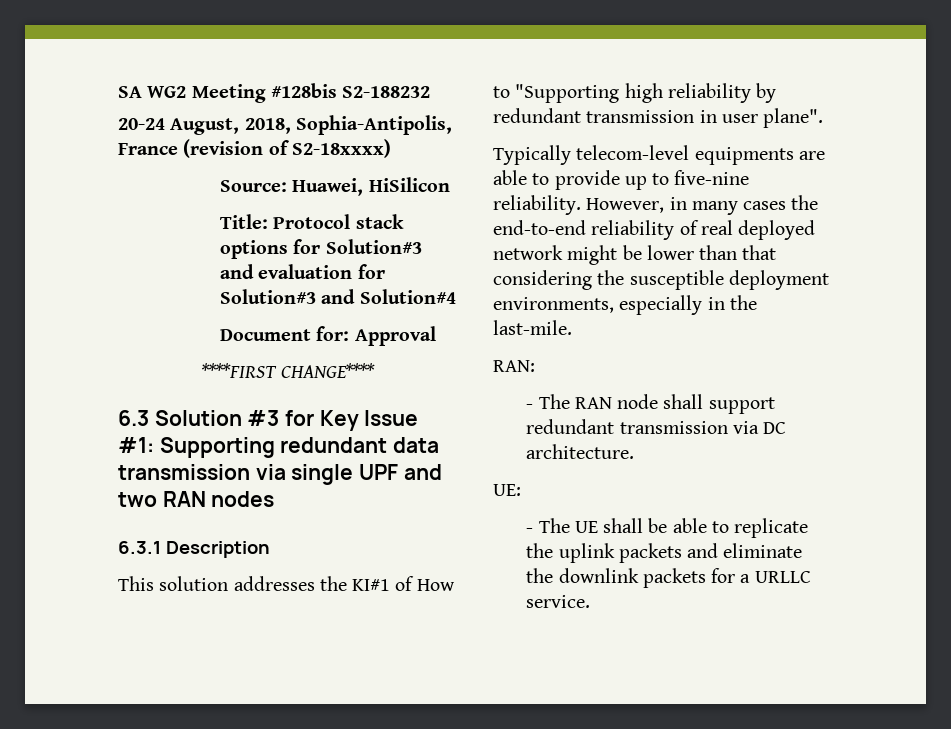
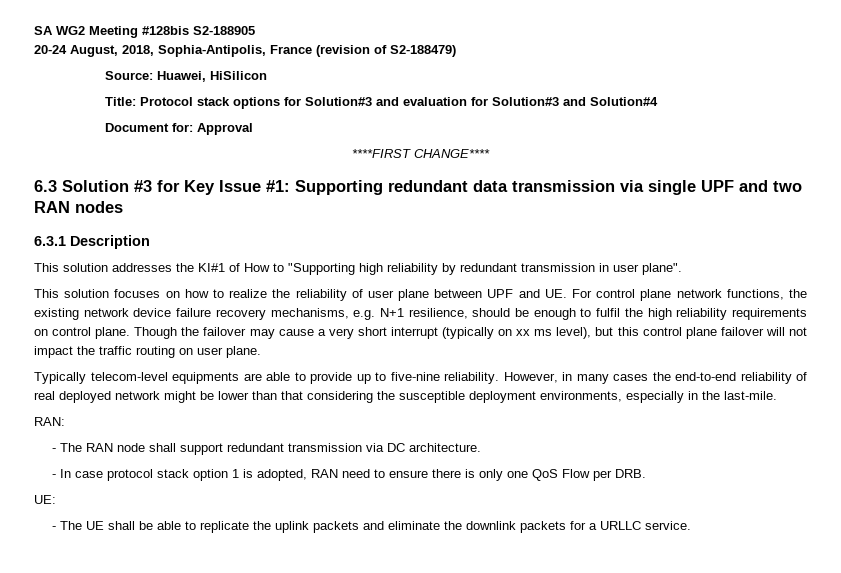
[342,86,431,98] S2-188232 -> [193,26,255,35] S2-188905
[291,139,391,158] S2-18xxxx) -> [390,45,456,57] S2-188479)
(824, 118) none -> [34,289,807,301] [34,308,808,320] [34,327,807,339] [34,346,261,358] // This solution focuses on how to realize the reliability of user plane between UPF and UE. For control plane network functions, the existing network device failure recovery mechanisms, e.g. N+1 resilience, should be enough to fulfil the high reliability requirements on control plane. Though the failover may cause a very short interrupt (typically on xx ms level), but this control plane failover will not impact the traffic routing on user plane.
(635, 451) none -> [51,469,646,481] // - In case protocol stack option 1 is adopted, RAN need to ensure there is only one QoS Flow per DRB.

